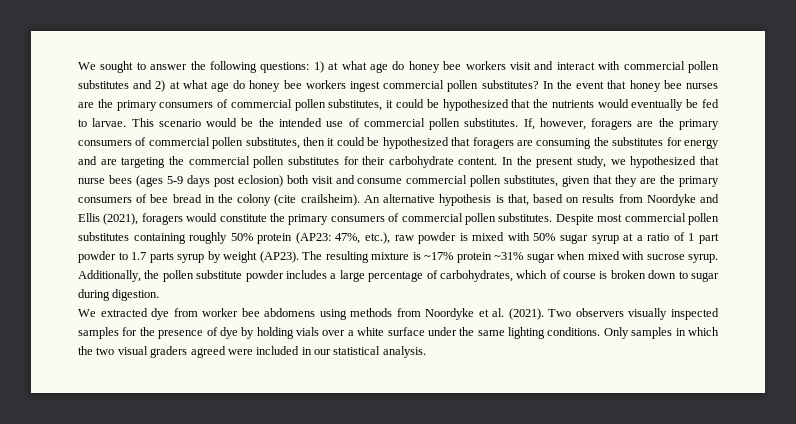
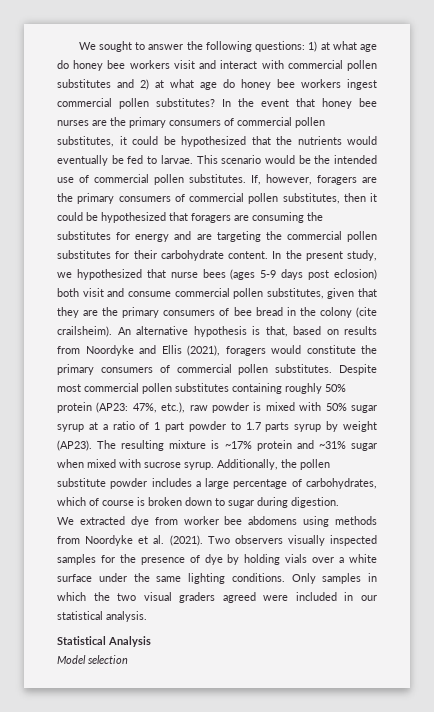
(492, 257) none -> [296,440,314,449] and
(426, 352) none -> [57,636,151,647] [57,655,128,664] // Statistical Analysis // Model selection

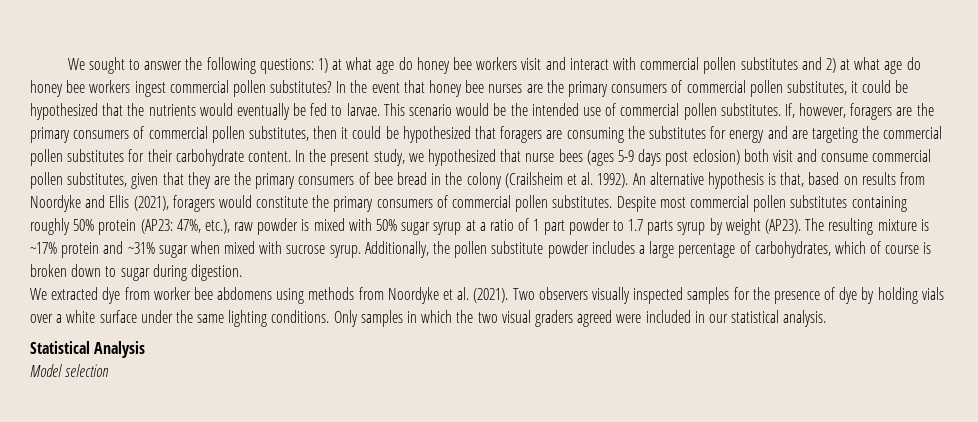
[356,307,377,318] [57,326,112,337] (cite crailsheim). -> [504,172,629,188] (Crailsheim et al. 1992).

